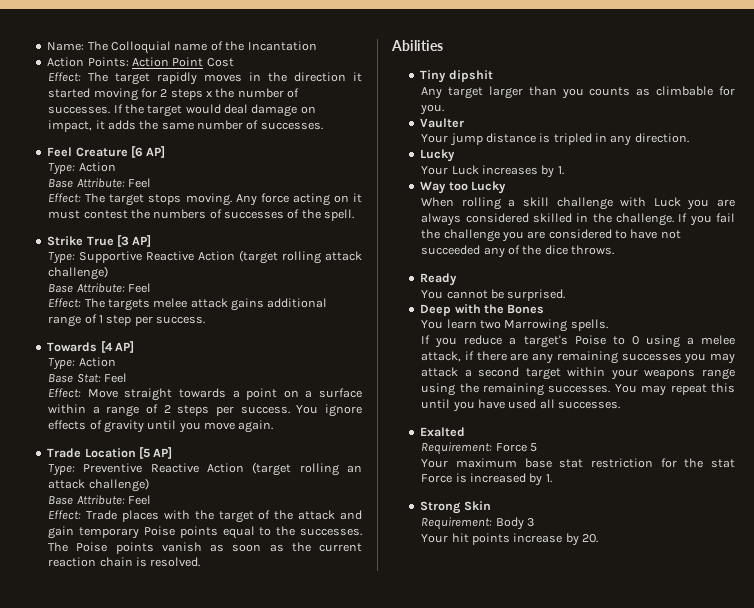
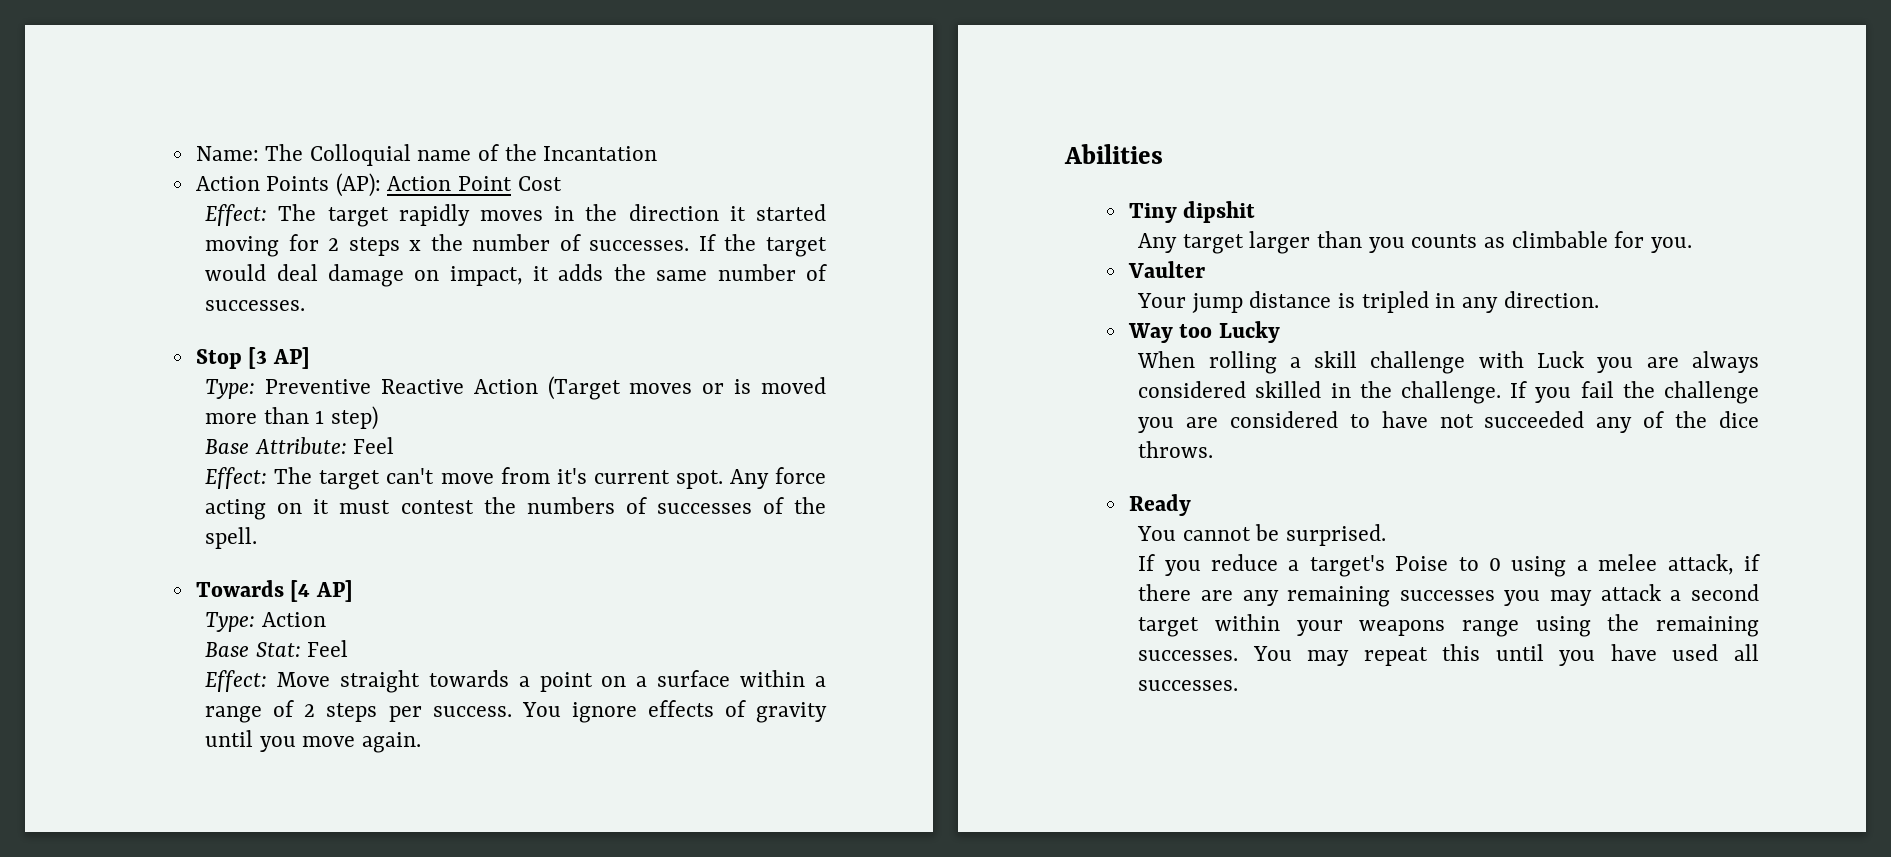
[87,57,129,67] Points: -> [266,173,381,197] Points (AP):
[47,146,166,158] [48,162,116,175] Feel Creature [6 AP] // Type: Action -> [195,347,310,369] [205,376,826,400] [205,406,379,430] Stop [3 AP] // Type: Preventive Reactive Action (Target moves or is moved more than 1 step)
[148,193,232,206] stops moving. -> [386,467,723,489] can't move from it's current spot.
[47,235,152,247] [48,250,362,264] [48,266,109,280] [48,283,151,293] [48,298,328,311] [48,314,206,327] // Strike True [3 AP] // Type: Supportive Reactive Action (target rolling attack challenge) // Base Attribute: Feel // Effect: The targets melee attack gains additional range of 1 step per success. -> (258, 538) none
[47,447,173,459] [48,462,362,476] [48,478,149,492] [48,495,151,505] [48,510,362,523] [48,526,362,539] [48,542,362,554] [48,557,201,567] // Trade Location [5 AP] // Type: Preventive Reactive Action (target rolling an attack challenge) // Base Attribute: Feel // Effect: Trade places with the target of the attack and gain temporary Poise points equal to the successes. The Poise points vanish as soon as the current reaction chain is resolved. -> (422, 742) none
[420,149,456,162] [421,165,564,178] // Lucky // Your Luck increases by 1. -> (1599, 299) none
[420,304,545,316] [421,319,608,332] // Deep with the Bones // You learn two Marrowing spells. -> (1387, 535) none
[420,427,466,437] [421,442,537,455] [421,458,735,468] [421,473,552,486] [420,501,491,514] [421,517,534,530] [421,533,599,546] // Exalted // Requirement: Force 5 // Your maximum base stat restriction for the stat Force is increased by 1. // Strong Skin // Requirement: Body 3 // Your hit points increase by 20. -> (1239, 685) none

